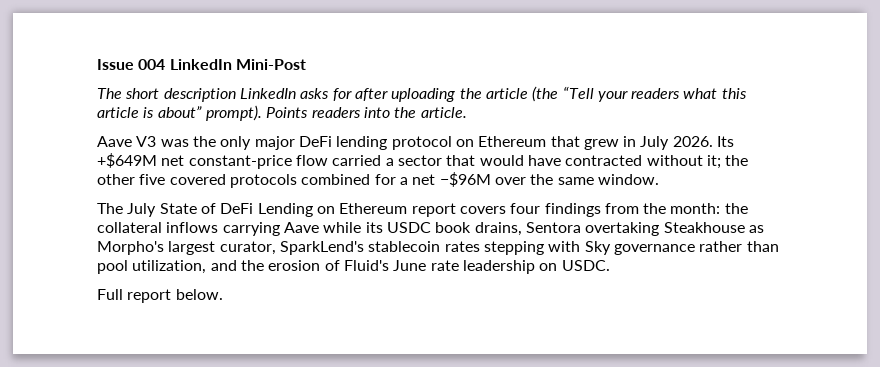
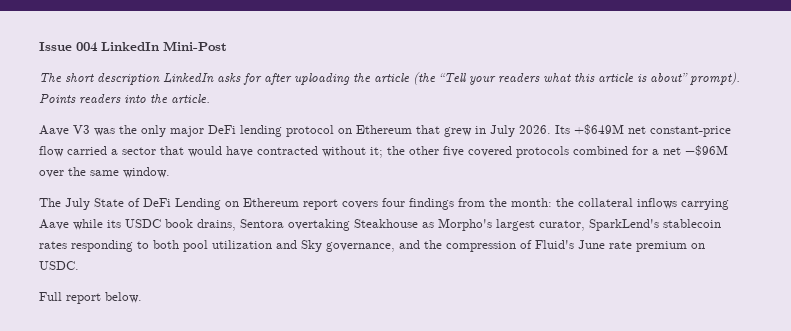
[483,241,779,255] [97,260,207,274] stepping with Sky governance rather than pool utilization, -> [71,240,395,252] responding to both pool utilization and Sky governance,
[268,260,321,271] erosion -> [446,241,516,252] compression
[462,260,535,274] leadership -> [636,241,687,252] premium

